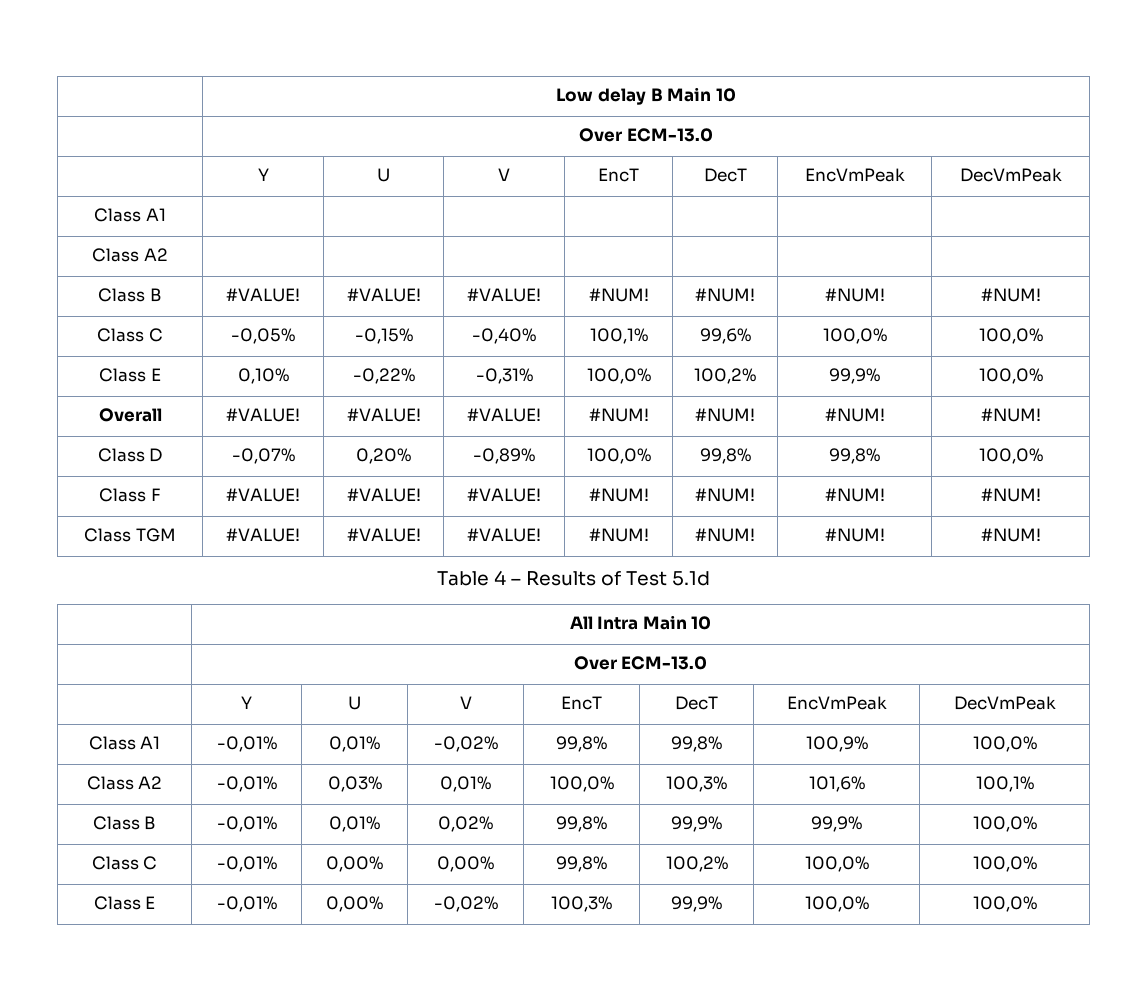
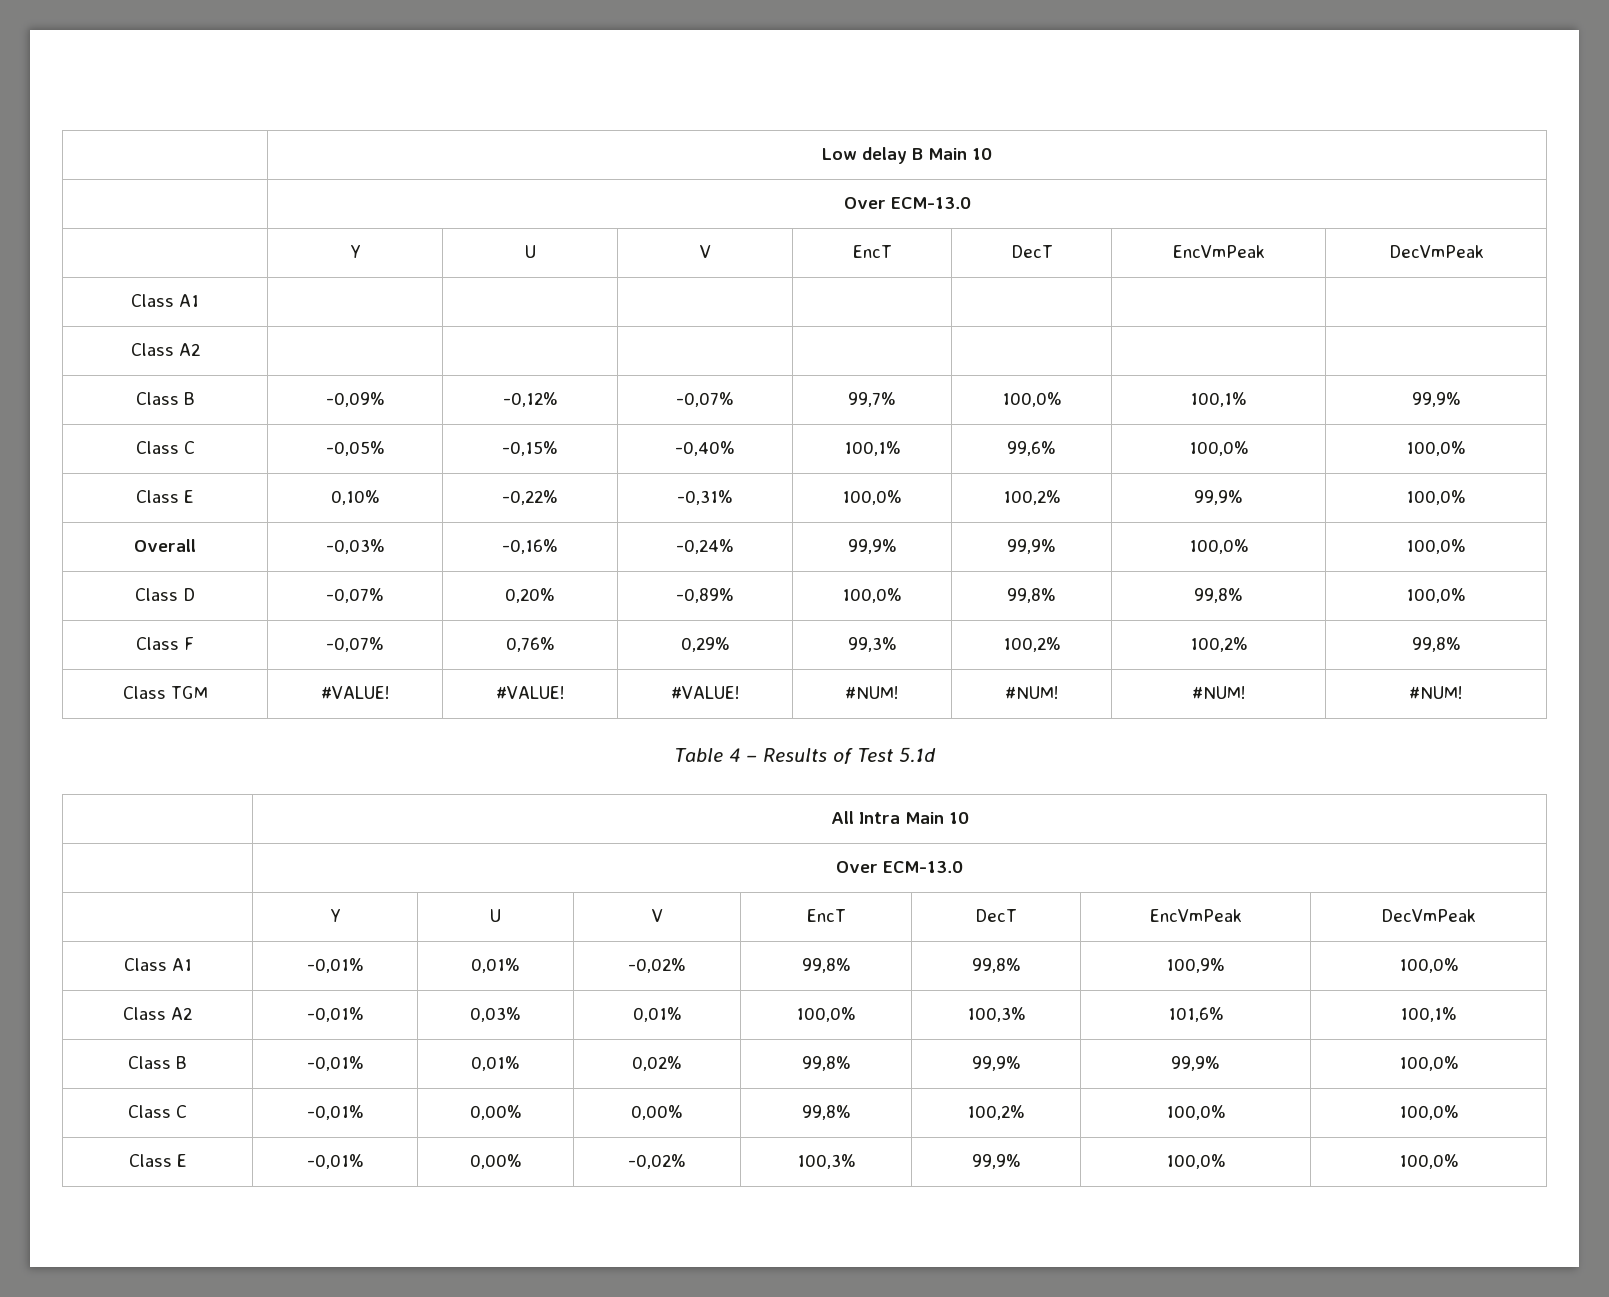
[226,288,300,302] [346,288,421,302] [467,288,541,302] [588,288,649,302] [695,288,755,302] [824,288,885,302] [980,288,1041,302] #VALUE! | #VALUE! | #VALUE! | #NUM! | #NUM! | #NUM! | #NUM! -> [325,392,385,407] [502,392,558,407] [676,392,734,407] [848,392,896,407] [1001,392,1062,407] [1190,392,1247,407] [1411,392,1461,407] -0,09% | -0,12% | -0,07% | 99,7% | 100,0% | 100,1% | 99,9%
[226,408,300,422] [346,408,421,422] [467,408,541,422] [588,408,649,422] [695,408,755,422] [824,408,885,422] [980,408,1041,422] #VALUE! | #VALUE! | #VALUE! | #NUM! | #NUM! | #NUM! | #NUM! -> [325,539,385,554] [502,539,558,554] [676,539,734,554] [847,539,897,554] [1007,539,1056,554] [1188,539,1249,554] [1406,539,1466,554] -0,03% | -0,16% | -0,24% | 99,9% | 99,9% | 100,0% | 100,0%
[226,488,300,502] [346,488,421,502] [467,488,541,502] [588,488,649,502] [695,488,755,502] [824,488,885,502] [980,488,1041,502] #VALUE! | #VALUE! | #VALUE! | #NUM! | #NUM! | #NUM! | #NUM! -> [326,637,384,652] [505,637,555,652] [680,637,730,652] [847,637,897,652] [1002,637,1061,652] [1189,637,1248,652] [1411,637,1461,652] -0,07% | 0,76% | 0,29% | 99,3% | 100,2% | 100,2% | 99,8%

